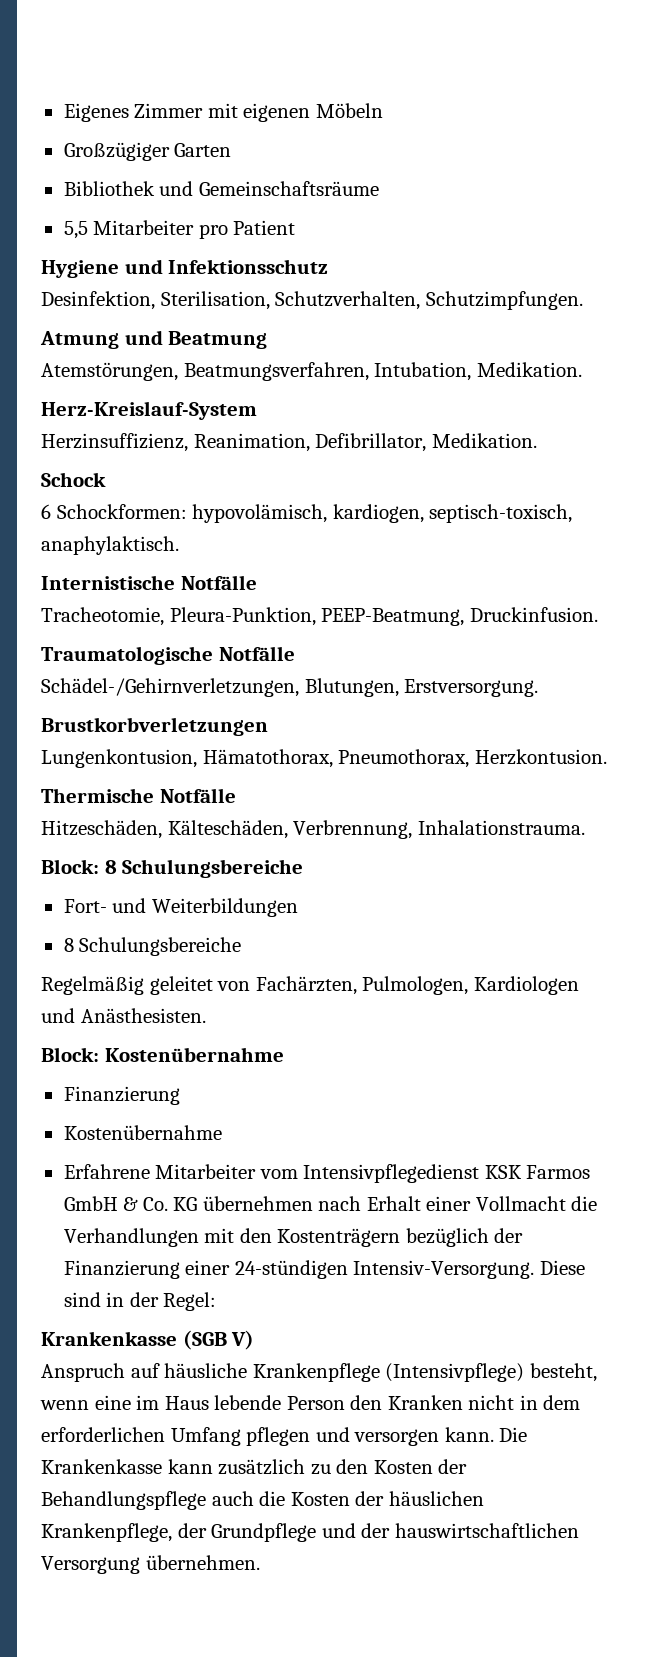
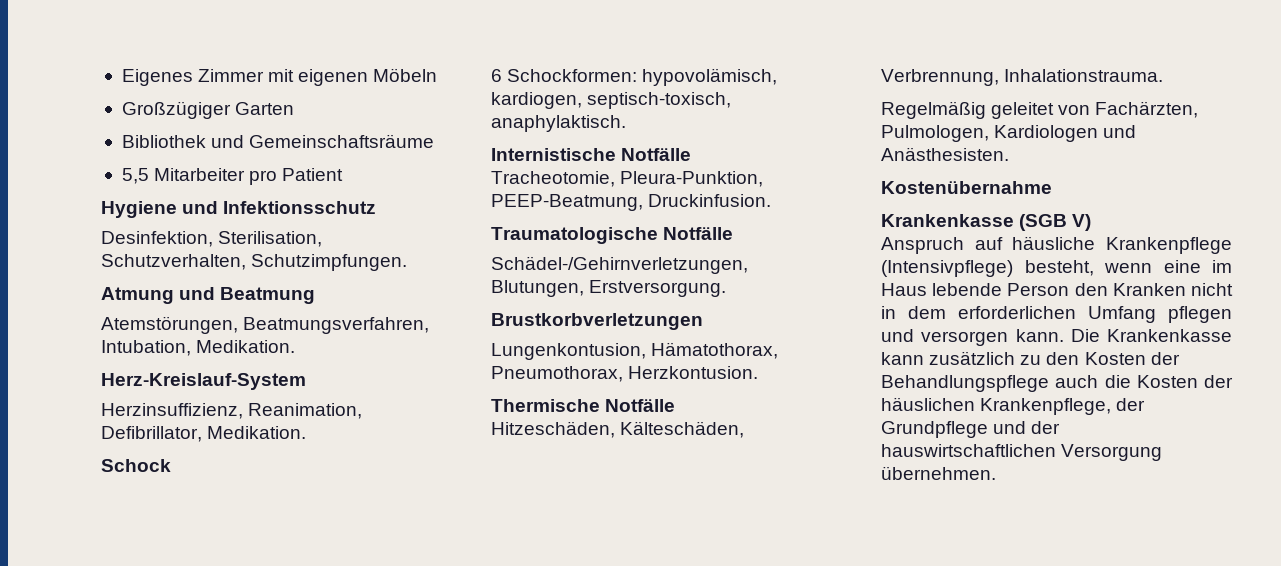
[41,859,304,878] [63,898,298,917] [63,937,242,956] // Block: 8 Schulungsbereiche // Fort- und Weiterbildungen // 8 Schulungsbereiche -> (1164, 75) none
[41,1047,284,1062] [63,1086,180,1105] [63,1125,222,1140] [63,1164,591,1183] [63,1196,598,1211] [63,1228,524,1247] [63,1260,585,1279] [63,1292,217,1311] Block: Kostenübernahme // Finanzierung // Kostenübernahme // Erfahrene Mitarbeiter vom Intensivpflegedienst KSK Farmos GmbH & Co. KG übernehmen nach Erhalt einer Vollmacht die Verhandlungen mit den Kostenträgern bezüglich der Finanzierung einer 24-stündigen Intensiv-Versorgung. Diese sind in der Regel: -> [881,181,1052,194] Kostenübernahme

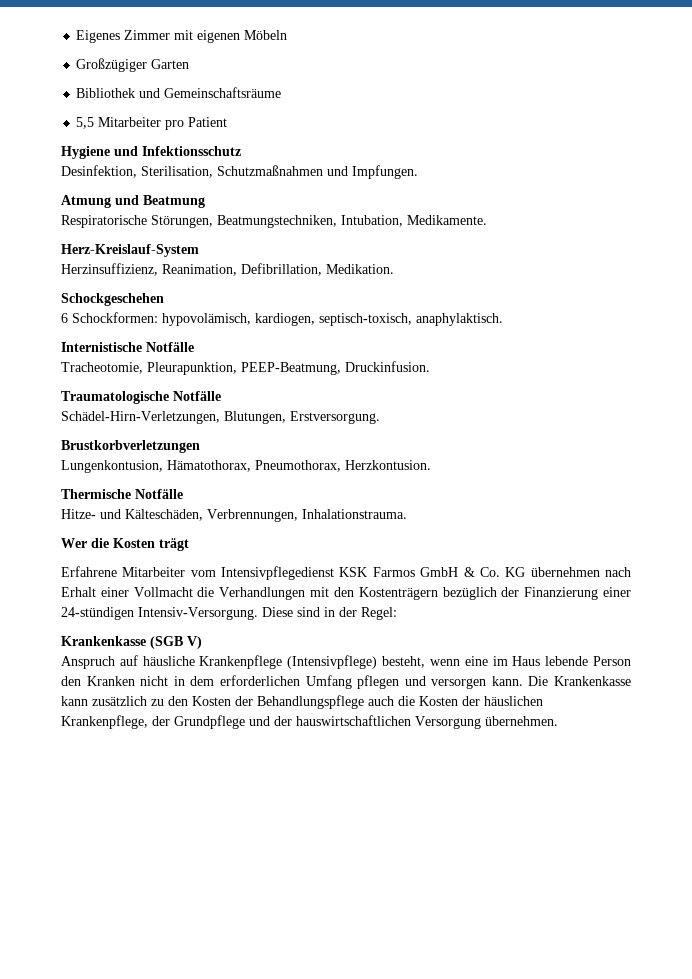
[101,254,408,271] Schutzverhalten, Schutzimpfungen. -> [217,165,418,179] Schutzmaßnahmen und Impfungen.
[101,316,430,334] [101,340,296,356] Atemstörungen, Beatmungsverfahren, Intubation, Medikation. -> [61,215,487,228] Respiratorische Störungen, Beatmungstechniken, Intubation, Medikamente.
[101,426,307,442] [101,459,171,472] Defibrillator, Medikation. // Schock -> [241,263,394,276] [61,293,164,306] Defibrillation, Medikation. // Schockgeschehen
[620,171,764,187] Pleura-Punktion, -> [147,362,237,375] Pleurapunktion,
[491,256,748,274] Schädel-/Gehirnverletzungen, -> [61,411,220,424] Schädel-Hirn-Verletzungen,
[491,421,745,438] [881,69,1164,86] [881,101,1199,119] [881,125,1137,142] [881,147,1009,161] [881,181,1052,194] Hitzeschäden, Kälteschäden, Verbrennung, Inhalationstrauma. // Regelmäßig geleitet von Fachärzten, Pulmologen, Kardiologen und Anästhesisten. // Kostenübernahme -> [61,509,407,522] [61,538,189,551] [61,566,632,580] [61,587,631,600] [61,607,397,620] Hitze- und Kälteschäden, Verbrennungen, Inhalationstrauma. // Wer die Kosten trägt // Erfahrene Mitarbeiter vom Intensivpflegedienst KSK Farmos GmbH & Co. KG übernehmen nach Erhalt einer Vollmacht die Verhandlungen mit den Kostenträgern bezüglich der Finanzierung einer 24-stündigen Intensiv-Versorgung. Diese sind in der Regel:

